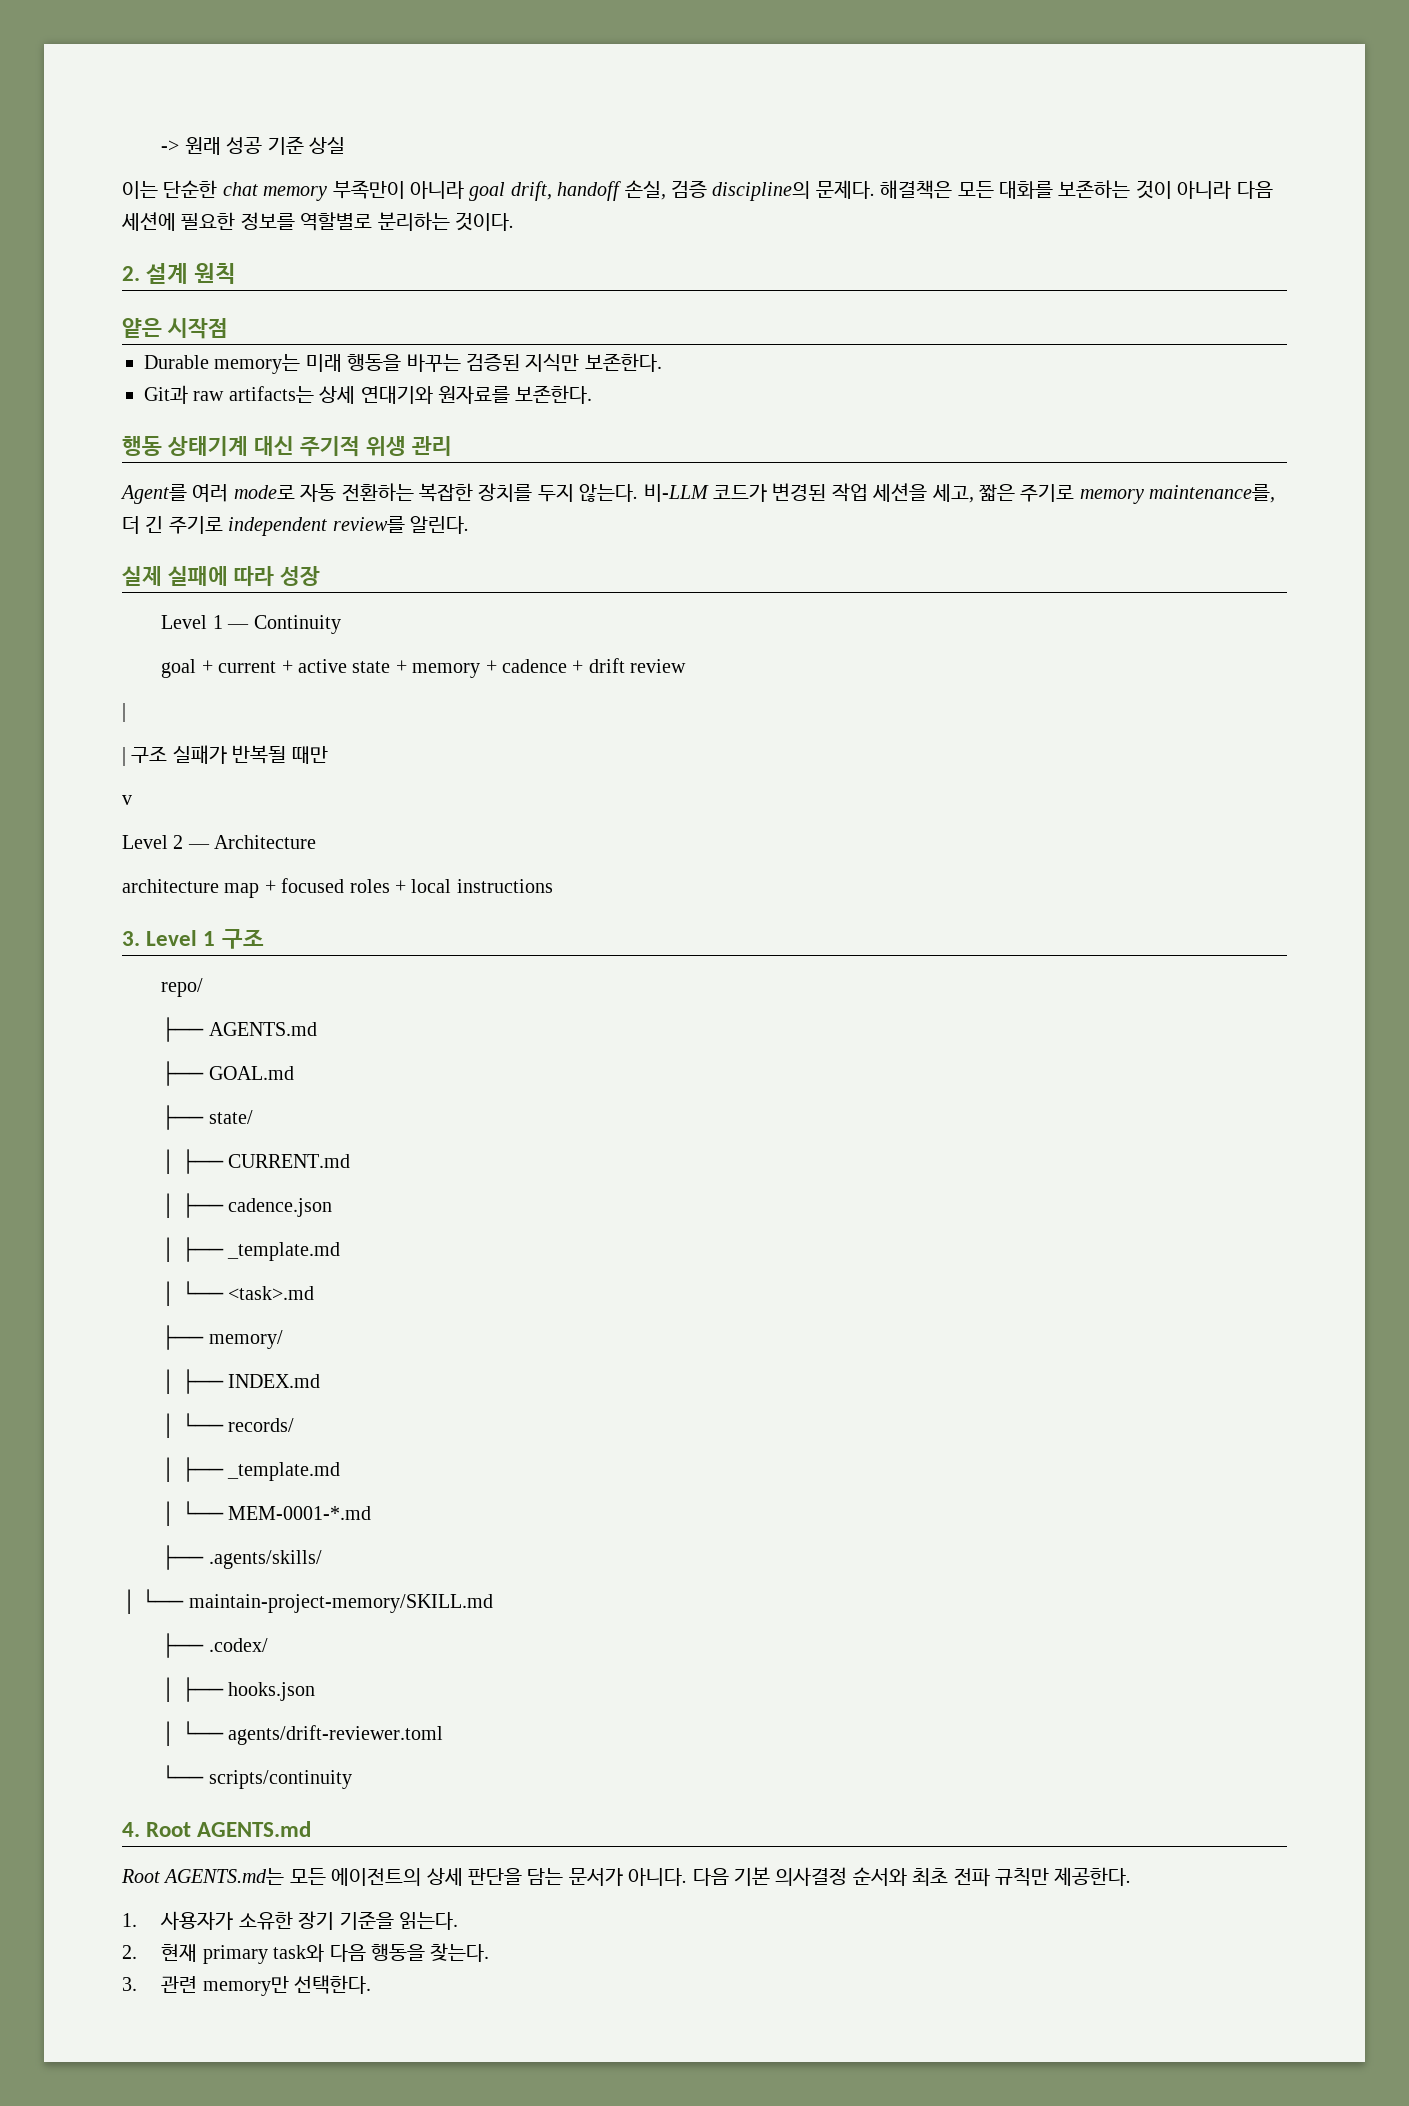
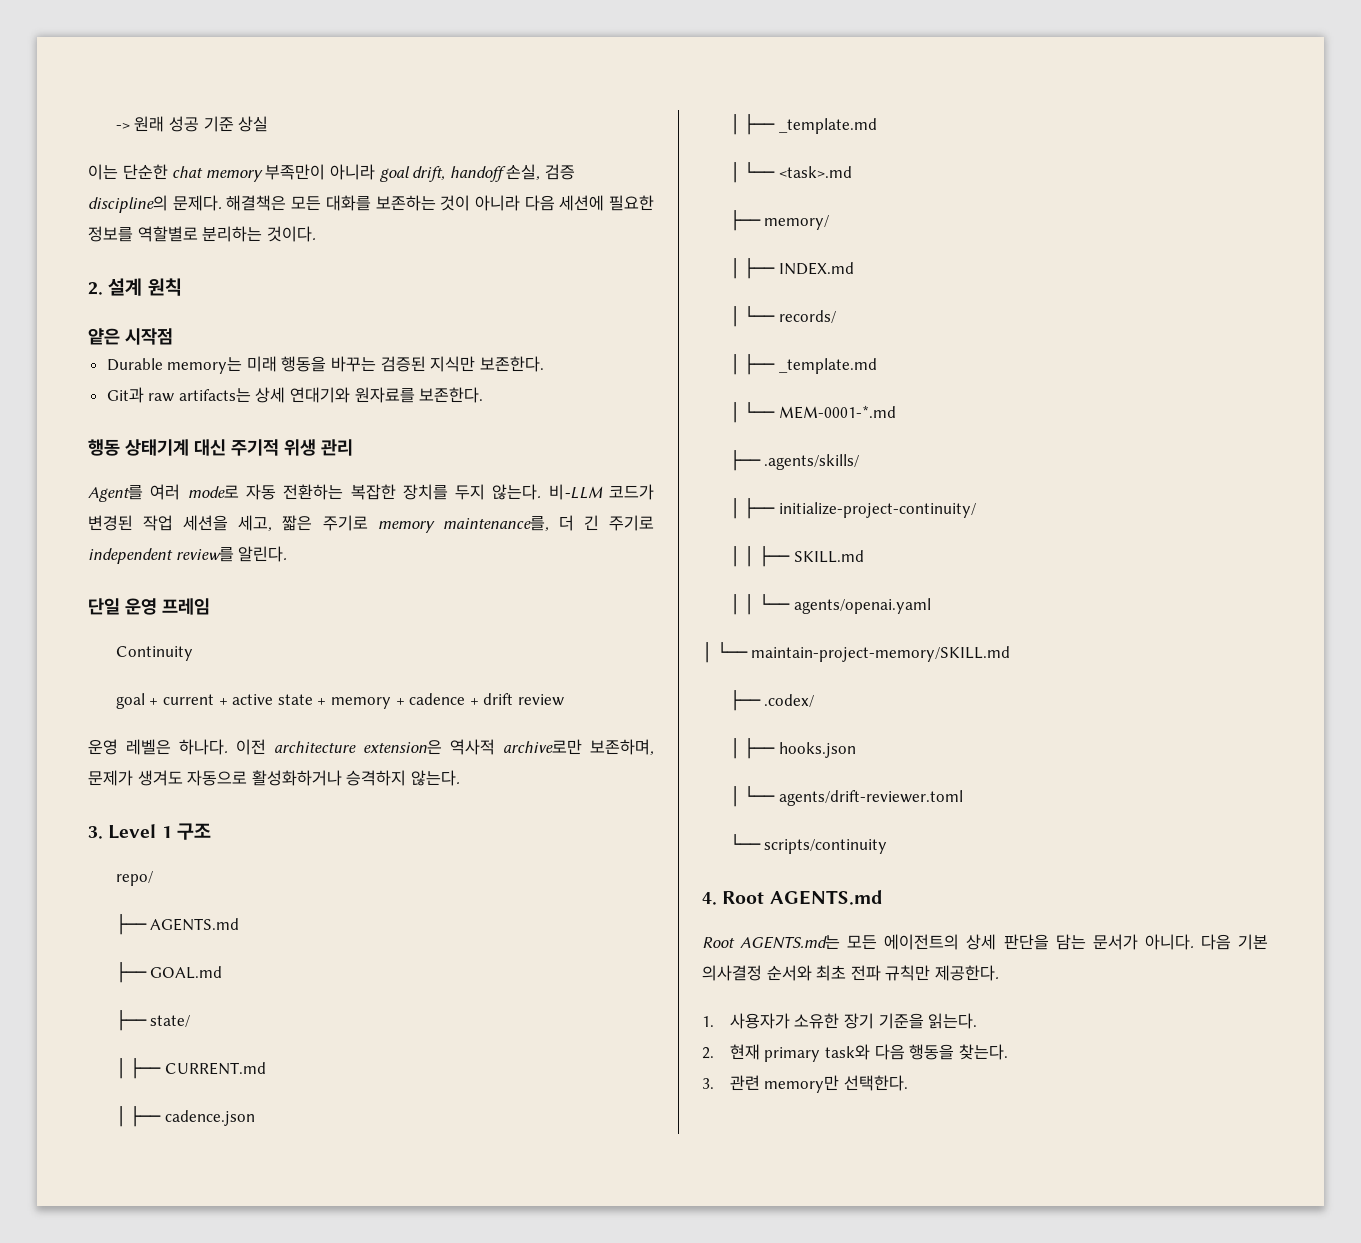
[122,566,320,586] [161,615,250,629] 실제 실패에 따라 성장 // Level 1 — -> [88,598,210,615] 단일 운영 프레임 //
[122,703,126,722] [122,745,328,766] [122,795,132,805] [122,835,317,849] [122,878,553,898] | // | 구조 실패가 반복될 때만 // v // Level 2 — Architecture // architecture map + focused roles + local instructions -> [88,739,654,755] [88,770,460,786] 운영 레벨은 하나다. 이전 architecture extension은 역사적 archive로만 보존하며, 문제가 생겨도 자동으로 활성화하거나 승격하지 않는다.
(322, 1559) none -> [729,498,977,519] [729,546,864,567] [729,594,931,615] // │ ├── initialize-project-continuity/ // │ │ ├── SKILL.md // │ │ └── agents/openai.yaml

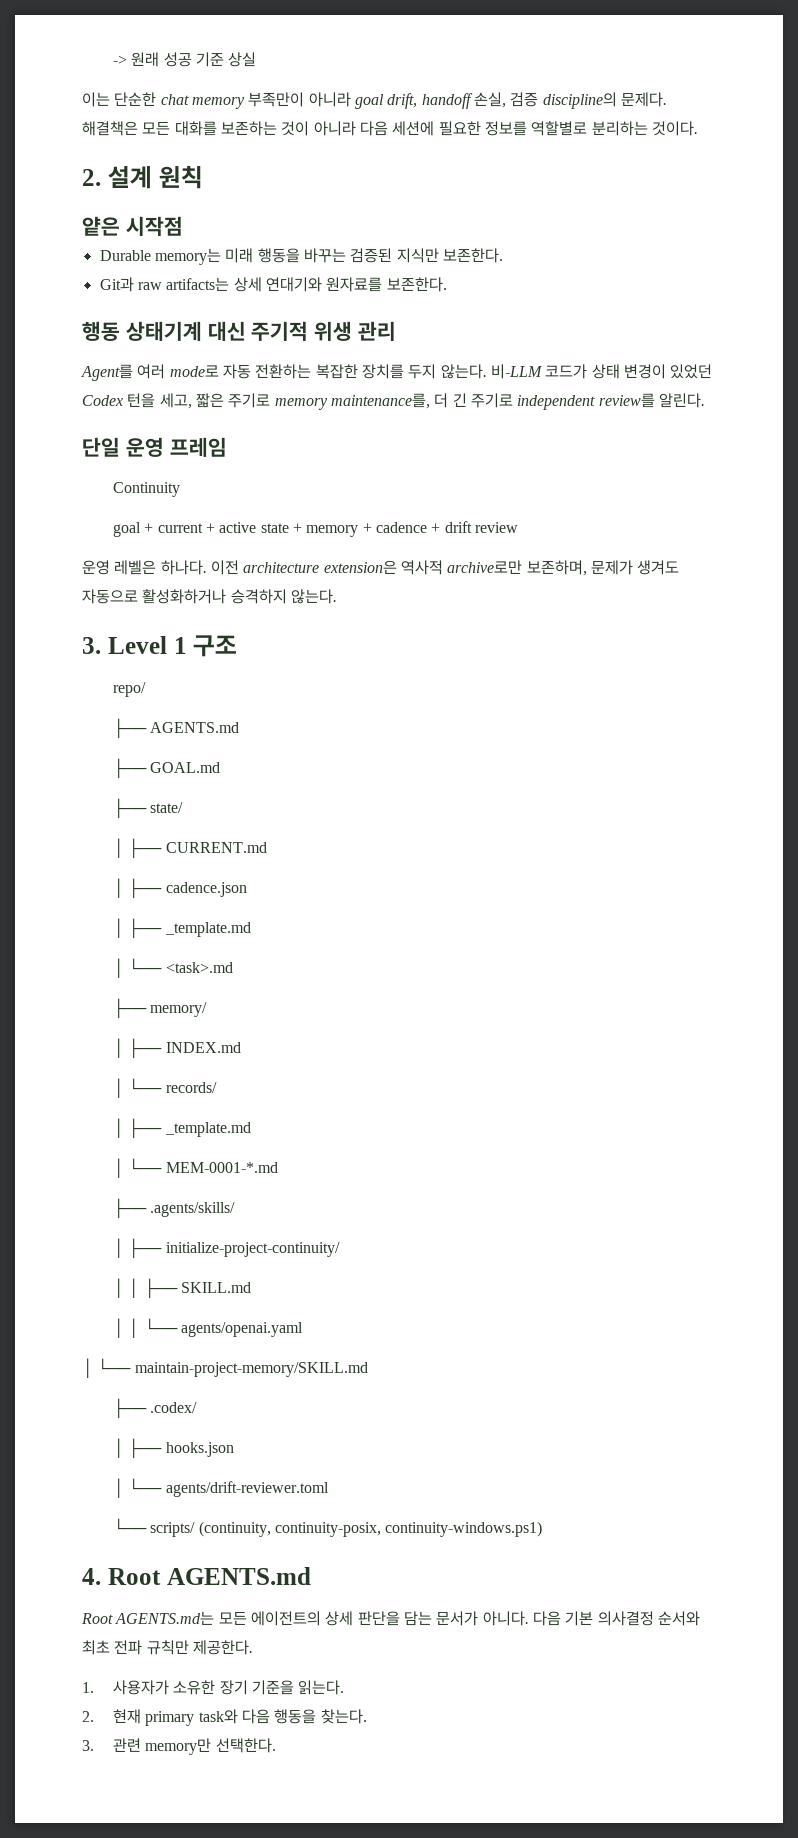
[88,515,229,531] 변경된 작업 세션을 -> [591,364,713,379] [82,393,156,408] 상태 변경이 있었던 Codex 턴을
[764,839,888,854] scripts/continuity -> [150,1521,543,1537] scripts/ (continuity, continuity-posix, continuity-windows.ps1)

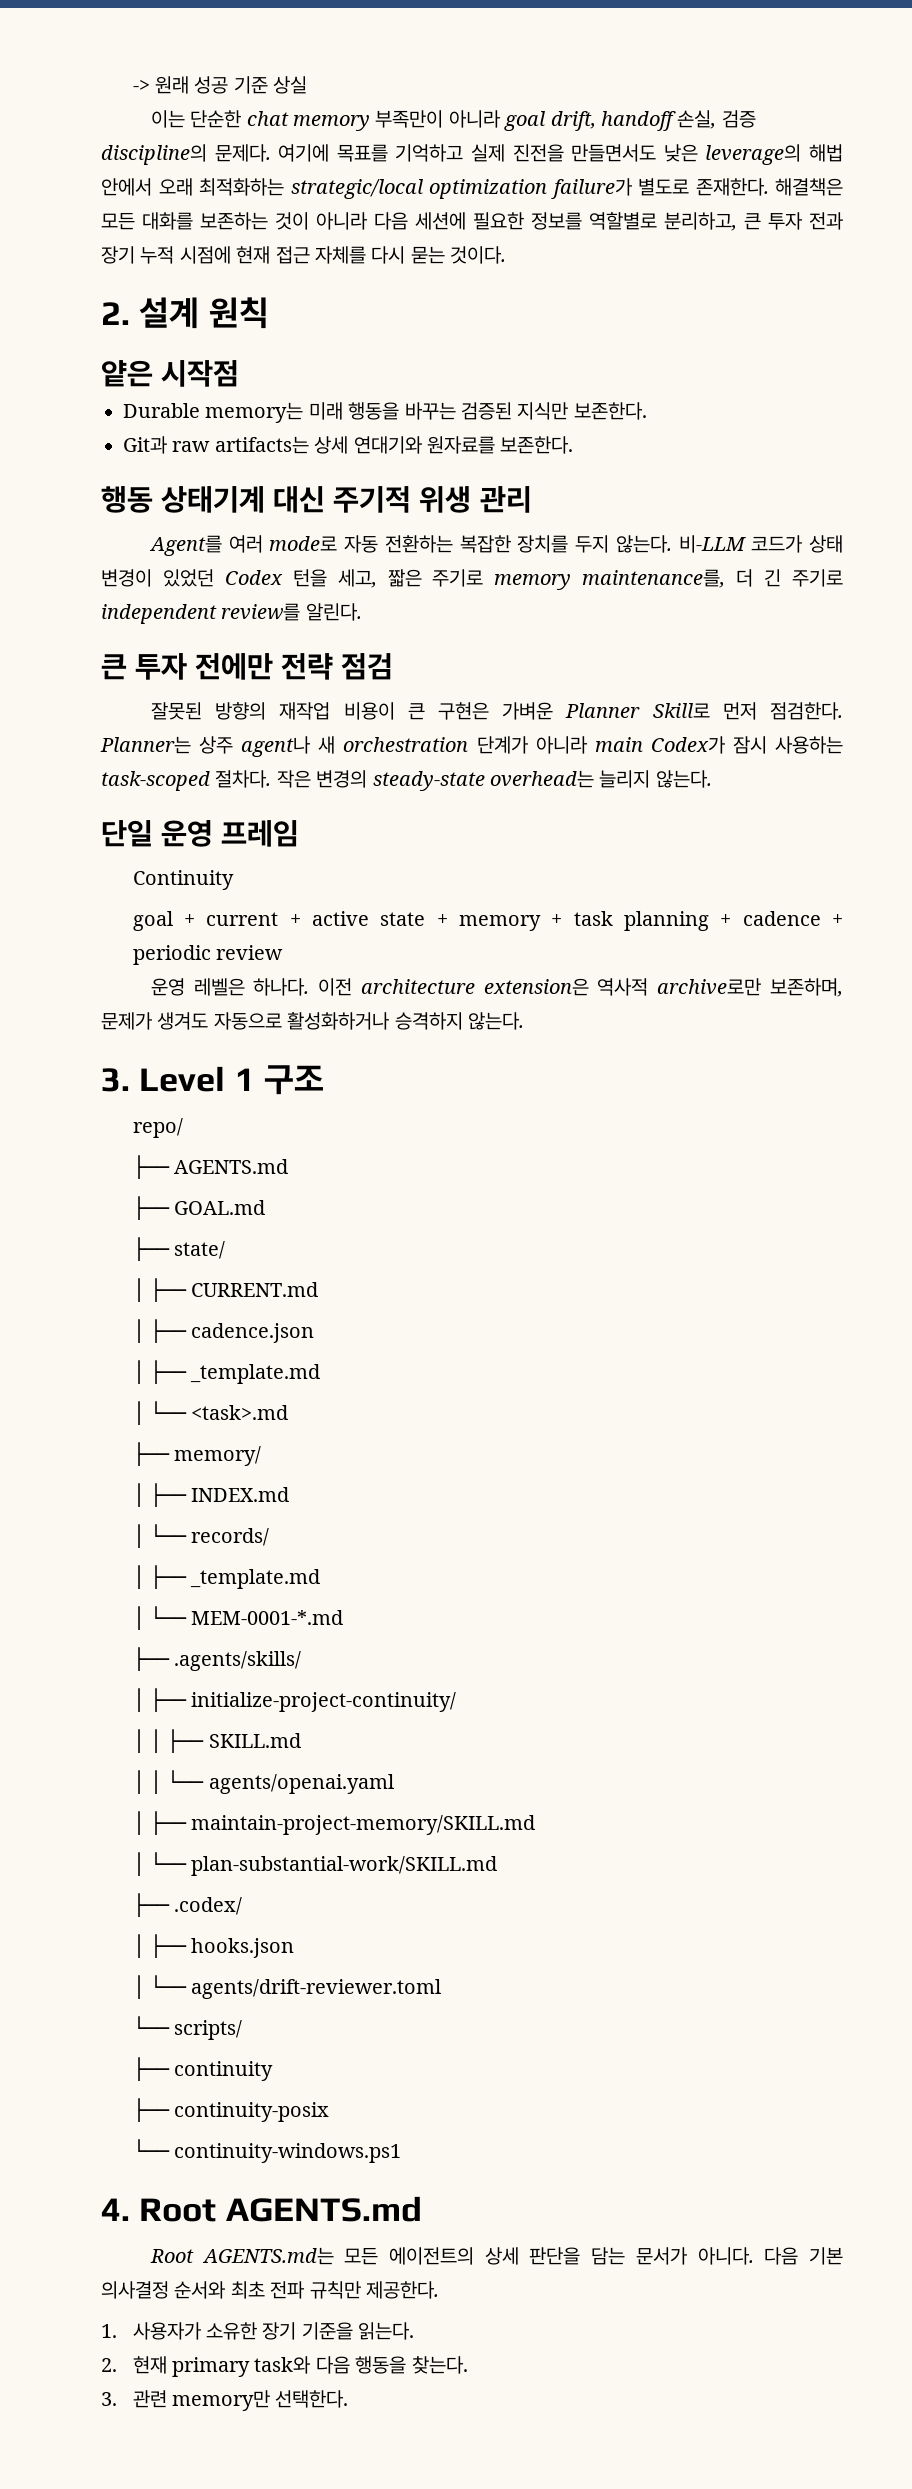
(667, 99) none -> [278,144,844,165] [101,178,769,199] 여기에 목표를 기억하고 실제 진전을 만들면서도 낮은 leverage의 해법 안에서 오래 최적화하는 strategic/local optimization failure가 별도로 존재한다.
[591,121,648,136] 분리하는 -> [664,212,843,231] [101,246,445,264] 분리하고, 큰 투자 전과 장기 누적 시점에 현재 접근 자체를 다시 묻는
(705, 400) none -> [101,653,394,680] [150,702,843,720] [100,736,844,757] [101,770,712,791] // 큰 투자 전에만 전략 점검 // 잘못된 방향의 재작업 비용이 큰 구현은 가벼운 Planner Skill로 먼저 점검한다. Planner는 상주 agent나 새 orchestration 단계가 아니라 main Codex가 잠시 사용하는 task-scoped 절차다. 작은 변경의 steady-state overhead는 늘리지 않는다.
(372, 528) none -> [573,911,732,931] task planning +
[444,521,472,533] drift -> [132,945,211,965] periodic
[82,1358,368,1378] // │ └── maintain-project-memory/SKILL.md -> [132,1811,536,1835] [132,1852,498,1876] // │ ├── maintain-project-memory/SKILL.md // │ └── plan-substantial-work/SKILL.md
[198,1521,543,1537] (continuity, continuity-posix, continuity-windows.ps1) -> [132,2057,273,2081] [132,2098,329,2122] [132,2139,401,2163] // ├── continuity // ├── continuity-posix // └── continuity-windows.ps1

